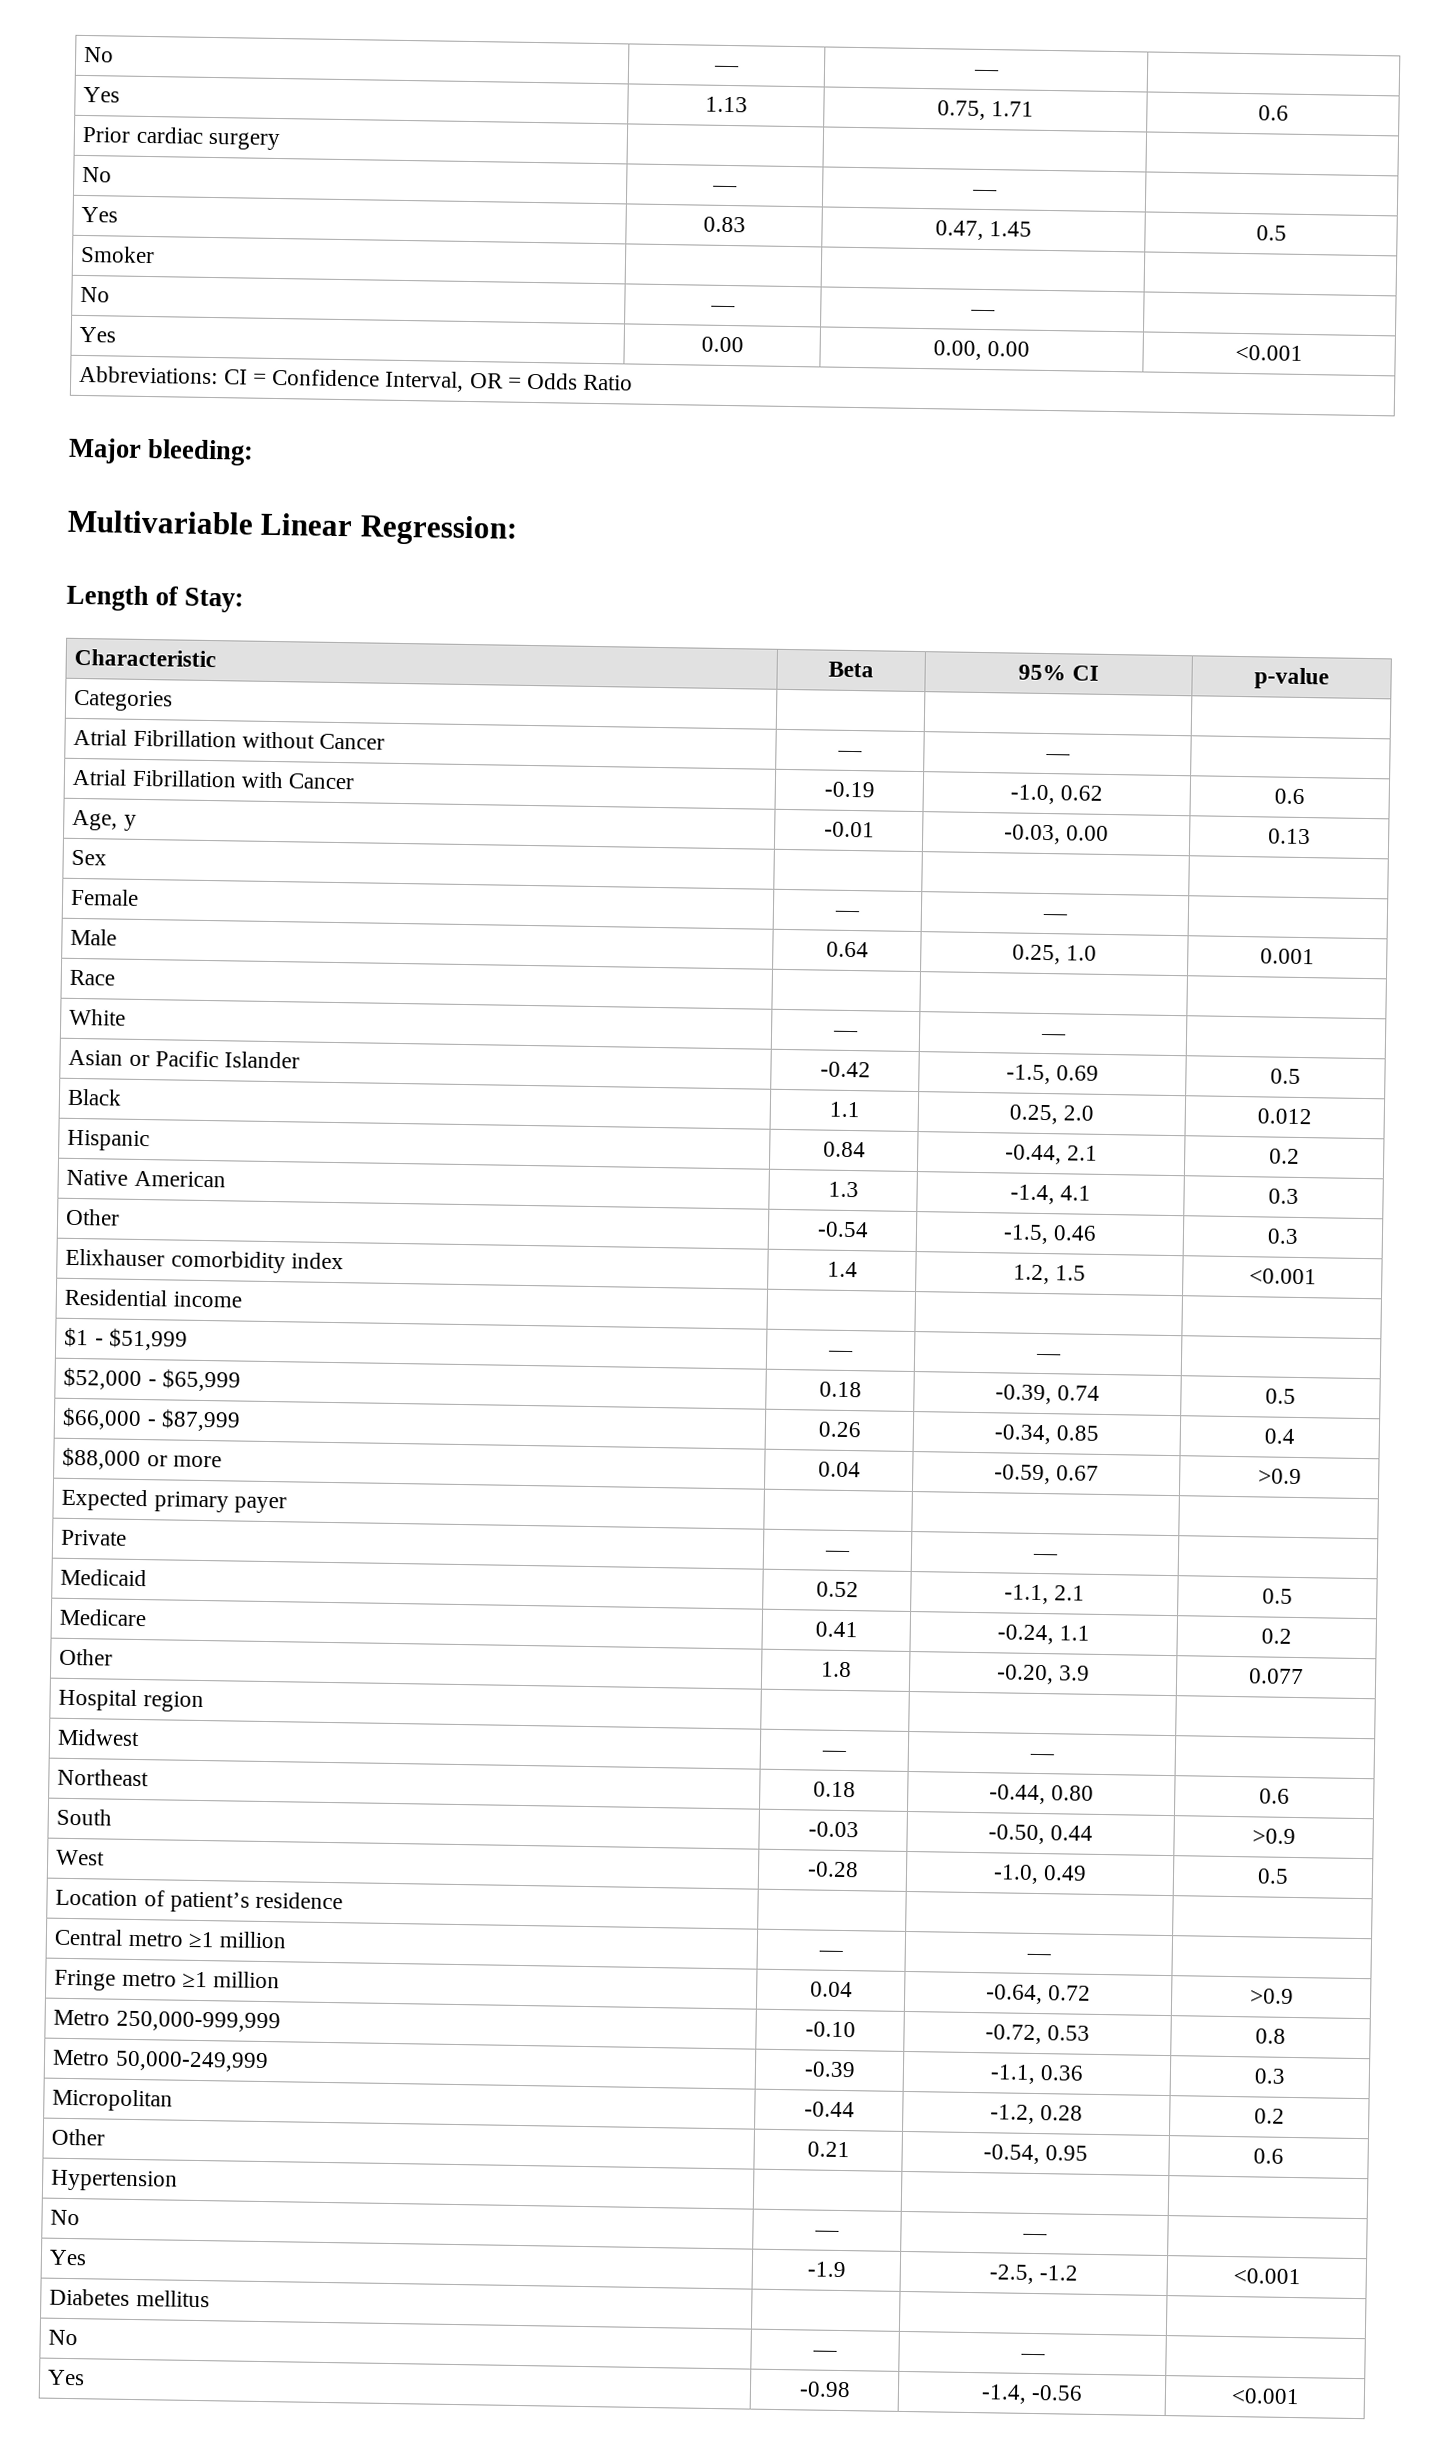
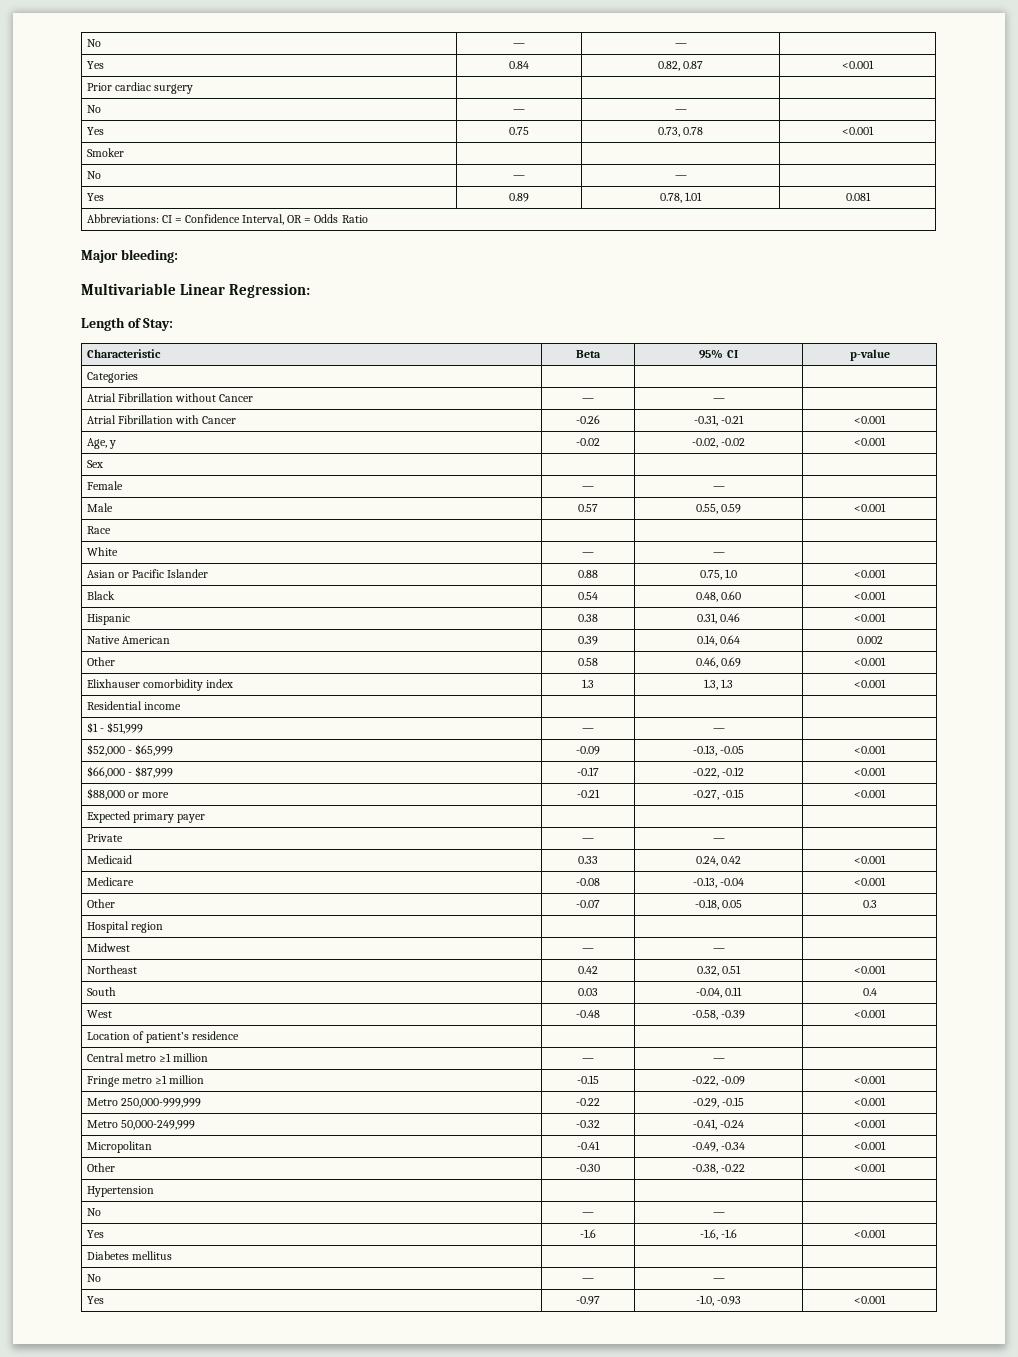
[84,46,115,63] [713,65,740,73] [972,69,1000,77] [83,86,121,103] [704,96,748,113] [936,100,1035,120] [1257,105,1289,121] No | — | — | // Yes | 1.13 | 0.75, 1.71 | 0.6 -> [86,39,101,47] [513,43,525,47] [674,43,687,47] [86,61,104,69] [509,61,529,69] [657,61,704,71] [842,60,874,69] No | — | — | // Yes | 0.84 | 0.82, 0.87 | <0.001
[702,216,746,233] [934,220,1033,240] [1255,225,1287,241] 0.83 | 0.47, 1.45 | 0.5 -> [509,127,529,135] [657,127,704,137] [842,126,874,135] 0.75 | 0.73, 0.78 | <0.001
[700,336,744,353] [932,340,1031,360] [1235,344,1303,361] 0.00 | 0.00, 0.00 | <0.001 -> [509,193,529,202] [659,192,703,203] [845,192,871,201] 0.89 | 0.78, 1.01 | 0.081
[823,781,875,798] [1009,784,1104,805] [1274,788,1305,805] [72,809,137,831] [823,821,875,838] [1003,824,1110,845] [1268,828,1311,845] -0.19 | -1.0, 0.62 | 0.6 // Age, y | -0.01 | -0.03, 0.00 | 0.13 -> [576,415,600,424] [693,415,745,426] [854,415,886,424] [86,438,116,449] [576,438,600,446] [691,438,746,448] [854,437,886,446] -0.26 | -0.31, -0.21 | <0.001 // Age, y | -0.02 | -0.02, -0.02 | <0.001
[825,941,869,958] [1011,944,1098,965] [1260,948,1315,965] 0.64 | 0.25, 1.0 | 0.001 -> [578,504,598,512] [695,504,742,514] [854,503,886,512] 0.57 | 0.55, 0.59 | <0.001
[819,1061,871,1078] [1005,1064,1100,1085] [1270,1068,1301,1084] [67,1088,123,1106] [828,1101,860,1118] [1008,1104,1095,1125] [1257,1108,1312,1125] [67,1129,151,1152] [822,1141,866,1158] [1004,1144,1099,1165] [1269,1148,1300,1164] [66,1169,226,1188] [827,1181,859,1198] [1009,1184,1092,1205] [1268,1188,1299,1204] [65,1208,121,1226] [816,1221,869,1238] [1002,1224,1098,1245] [1267,1228,1299,1244] -0.42 | -1.5, 0.69 | 0.5 // Black | 1.1 | 0.25, 2.0 | 0.012 // Hispanic | 0.84 | -0.44, 2.1 | 0.2 // Native American | 1.3 | -1.4, 4.1 | 0.3 // Other | -0.54 | -1.5, 0.46 | 0.3 -> [578,570,598,578] [699,569,738,580] [854,569,886,578] [86,591,115,600] [578,592,598,600] [695,591,742,602] [854,591,886,600] [86,614,130,625] [578,614,598,622] [696,613,741,624] [854,613,886,622] [86,636,170,644] [578,636,598,645] [696,635,741,646] [856,636,883,644] [86,657,115,666] [578,658,598,666] [695,657,742,668] [854,657,886,666] 0.88 | 0.75, 1.0 | <0.001 // Black | 0.54 | 0.48, 0.60 | <0.001 // Hispanic | 0.38 | 0.31, 0.46 | <0.001 // Native American | 0.39 | 0.14, 0.64 | 0.002 // Other | 0.58 | 0.46, 0.69 | <0.001
[826,1261,858,1278] [1012,1264,1087,1285] 1.4 | 1.2, 1.5 -> [582,679,594,688] [703,679,734,690] 1.3 | 1.3, 1.3
[818,1381,862,1398] [994,1384,1101,1405] [1265,1388,1296,1404] 0.18 | -0.39, 0.74 | 0.5 -> [576,746,600,755] [692,745,745,756] [854,745,886,754] -0.09 | -0.13, -0.05 | <0.001
[817,1421,862,1438] [993,1424,1100,1445] [1264,1428,1295,1444] 0.26 | -0.34, 0.85 | 0.4 -> [577,767,599,776] [692,767,745,778] [854,767,886,776] -0.17 | -0.22, -0.12 | <0.001
[817,1461,861,1478] [993,1464,1100,1485] [1257,1468,1302,1485] 0.04 | -0.59, 0.67 | >0.9 -> [577,789,600,798] [692,789,745,800] [854,789,886,798] -0.21 | -0.27, -0.15 | <0.001
[815,1581,859,1598] [1003,1584,1086,1605] [1262,1588,1293,1604] [59,1608,148,1627] [814,1621,858,1638] [996,1624,1091,1645] [1261,1628,1292,1644] [59,1648,114,1666] [820,1661,852,1678] [995,1664,1091,1685] [1248,1668,1304,1685] 0.52 | -1.1, 2.1 | 0.5 // Medicare | 0.41 | -0.24, 1.1 | 0.2 // Other | 1.8 | -0.20, 3.9 | 0.077 -> [578,856,598,864] [695,856,742,866] [854,855,886,864] [86,877,134,886] [576,878,600,886] [692,877,745,888] [854,877,886,886] [86,899,115,908] [576,900,600,908] [694,899,743,910] [862,900,877,908] 0.33 | 0.24, 0.42 | <0.001 // Medicare | -0.08 | -0.13, -0.04 | <0.001 // Other | -0.07 | -0.18, 0.05 | 0.3
[812,1781,856,1798] [988,1784,1095,1805] [1259,1788,1290,1804] [56,1808,113,1826] [807,1821,859,1838] [987,1824,1094,1845] [1251,1828,1296,1845] [56,1849,106,1866] [806,1861,859,1878] [992,1864,1088,1885] [1257,1868,1289,1884] 0.18 | -0.44, 0.80 | 0.6 // South | -0.03 | -0.50, 0.44 | >0.9 // West | -0.28 | -1.0, 0.49 | 0.5 -> [578,966,598,974] [696,965,742,976] [854,965,886,974] [86,987,116,996] [578,988,598,996] [695,987,743,998] [862,988,877,996] [86,1010,112,1018] [576,1010,600,1018] [691,1010,746,1020] [854,1009,886,1018] 0.42 | 0.32, 0.51 | <0.001 // South | 0.03 | -0.04, 0.11 | 0.4 // West | -0.48 | -0.58, -0.39 | <0.001
[809,1981,853,1998] [984,1984,1092,2005] [1249,1988,1294,2004] [53,2009,281,2033] [804,2021,856,2038] [984,2024,1091,2045] [1255,2028,1286,2044] [52,2049,269,2073] [803,2061,856,2078] [989,2064,1085,2084] [1254,2068,1286,2084] [52,2088,174,2112] [803,2101,855,2118] [989,2104,1084,2124] [1254,2108,1285,2124] [51,2128,106,2146] [806,2141,850,2158] [982,2144,1089,2165] [1253,2148,1284,2164] 0.04 | -0.64, 0.72 | >0.9 // Metro 250,000-999,999 | -0.10 | -0.72, 0.53 | 0.8 // Metro 50,000-249,999 | -0.39 | -1.1, 0.36 | 0.3 // Micropolitan | -0.44 | -1.2, 0.28 | 0.2 // Other | 0.21 | -0.54, 0.95 | 0.6 -> [577,1075,599,1084] [691,1076,746,1086] [854,1075,886,1084] [86,1098,201,1108] [576,1098,600,1106] [692,1097,745,1108] [854,1097,886,1106] [86,1120,195,1130] [576,1120,600,1128] [692,1119,745,1130] [854,1119,886,1128] [86,1141,152,1153] [577,1141,600,1150] [691,1142,746,1152] [854,1141,886,1150] [86,1163,115,1172] [576,1164,600,1172] [691,1164,746,1174] [854,1163,886,1172] -0.15 | -0.22, -0.09 | <0.001 // Metro 250,000-999,999 | -0.22 | -0.29, -0.15 | <0.001 // Metro 50,000-249,999 | -0.32 | -0.41, -0.24 | <0.001 // Micropolitan | -0.41 | -0.49, -0.34 | <0.001 // Other | -0.30 | -0.38, -0.22 | <0.001
[806,2261,846,2278] [988,2264,1079,2284] -1.9 | -2.5, -1.2 -> [580,1229,596,1238] [699,1229,738,1240] -1.6 | -1.6, -1.6
[798,2381,851,2398] [980,2384,1084,2404] -0.98 | -1.4, -0.56 -> [576,1296,600,1305] [695,1295,742,1306] -0.97 | -1.0, -0.93

